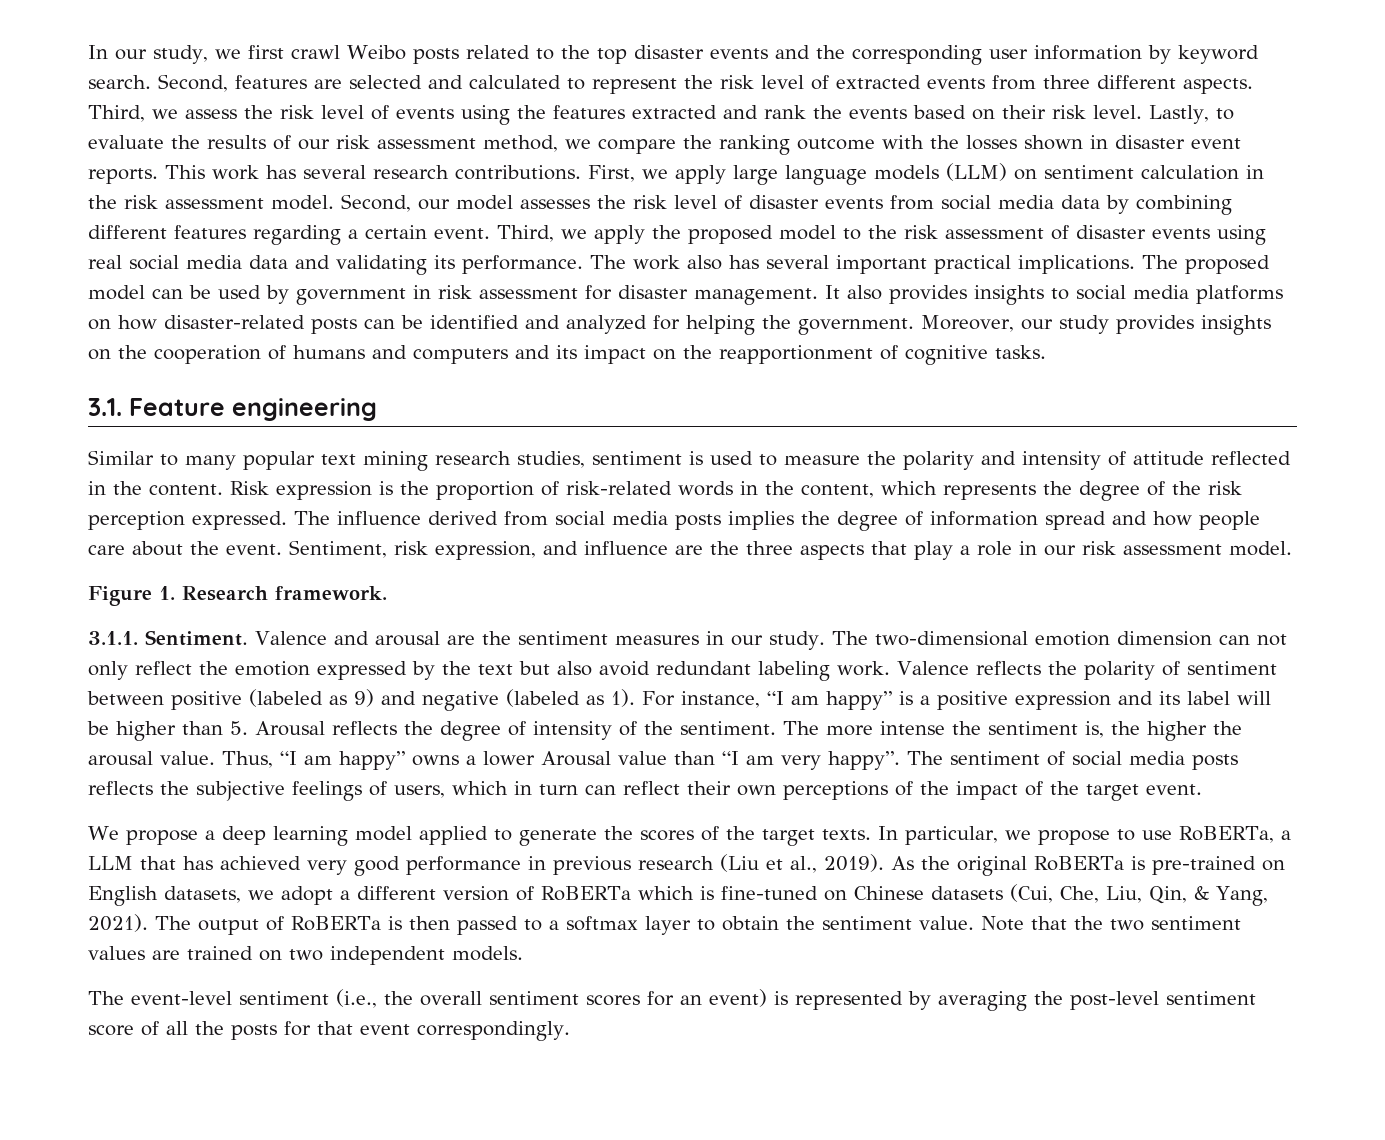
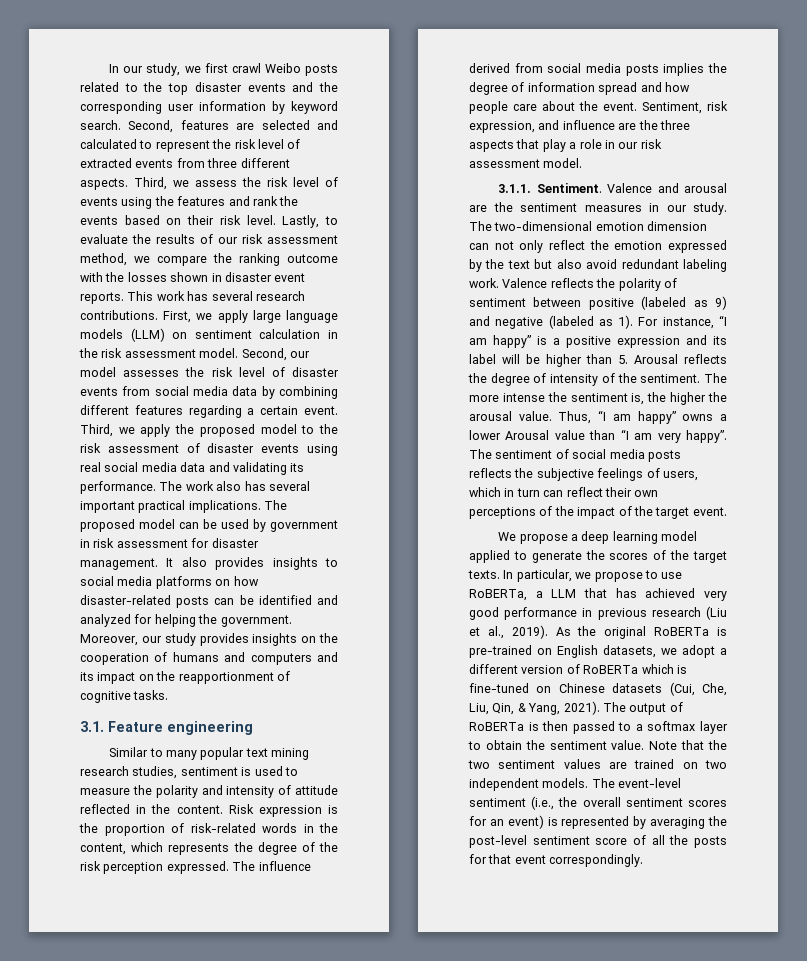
[632,105,717,119] extracted -> (226, 201) none
[88,586,387,606] // Figure 1. Research framework. -> (583, 163) none
(523, 953) // -> (589, 783) none

